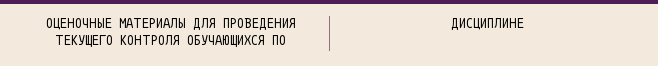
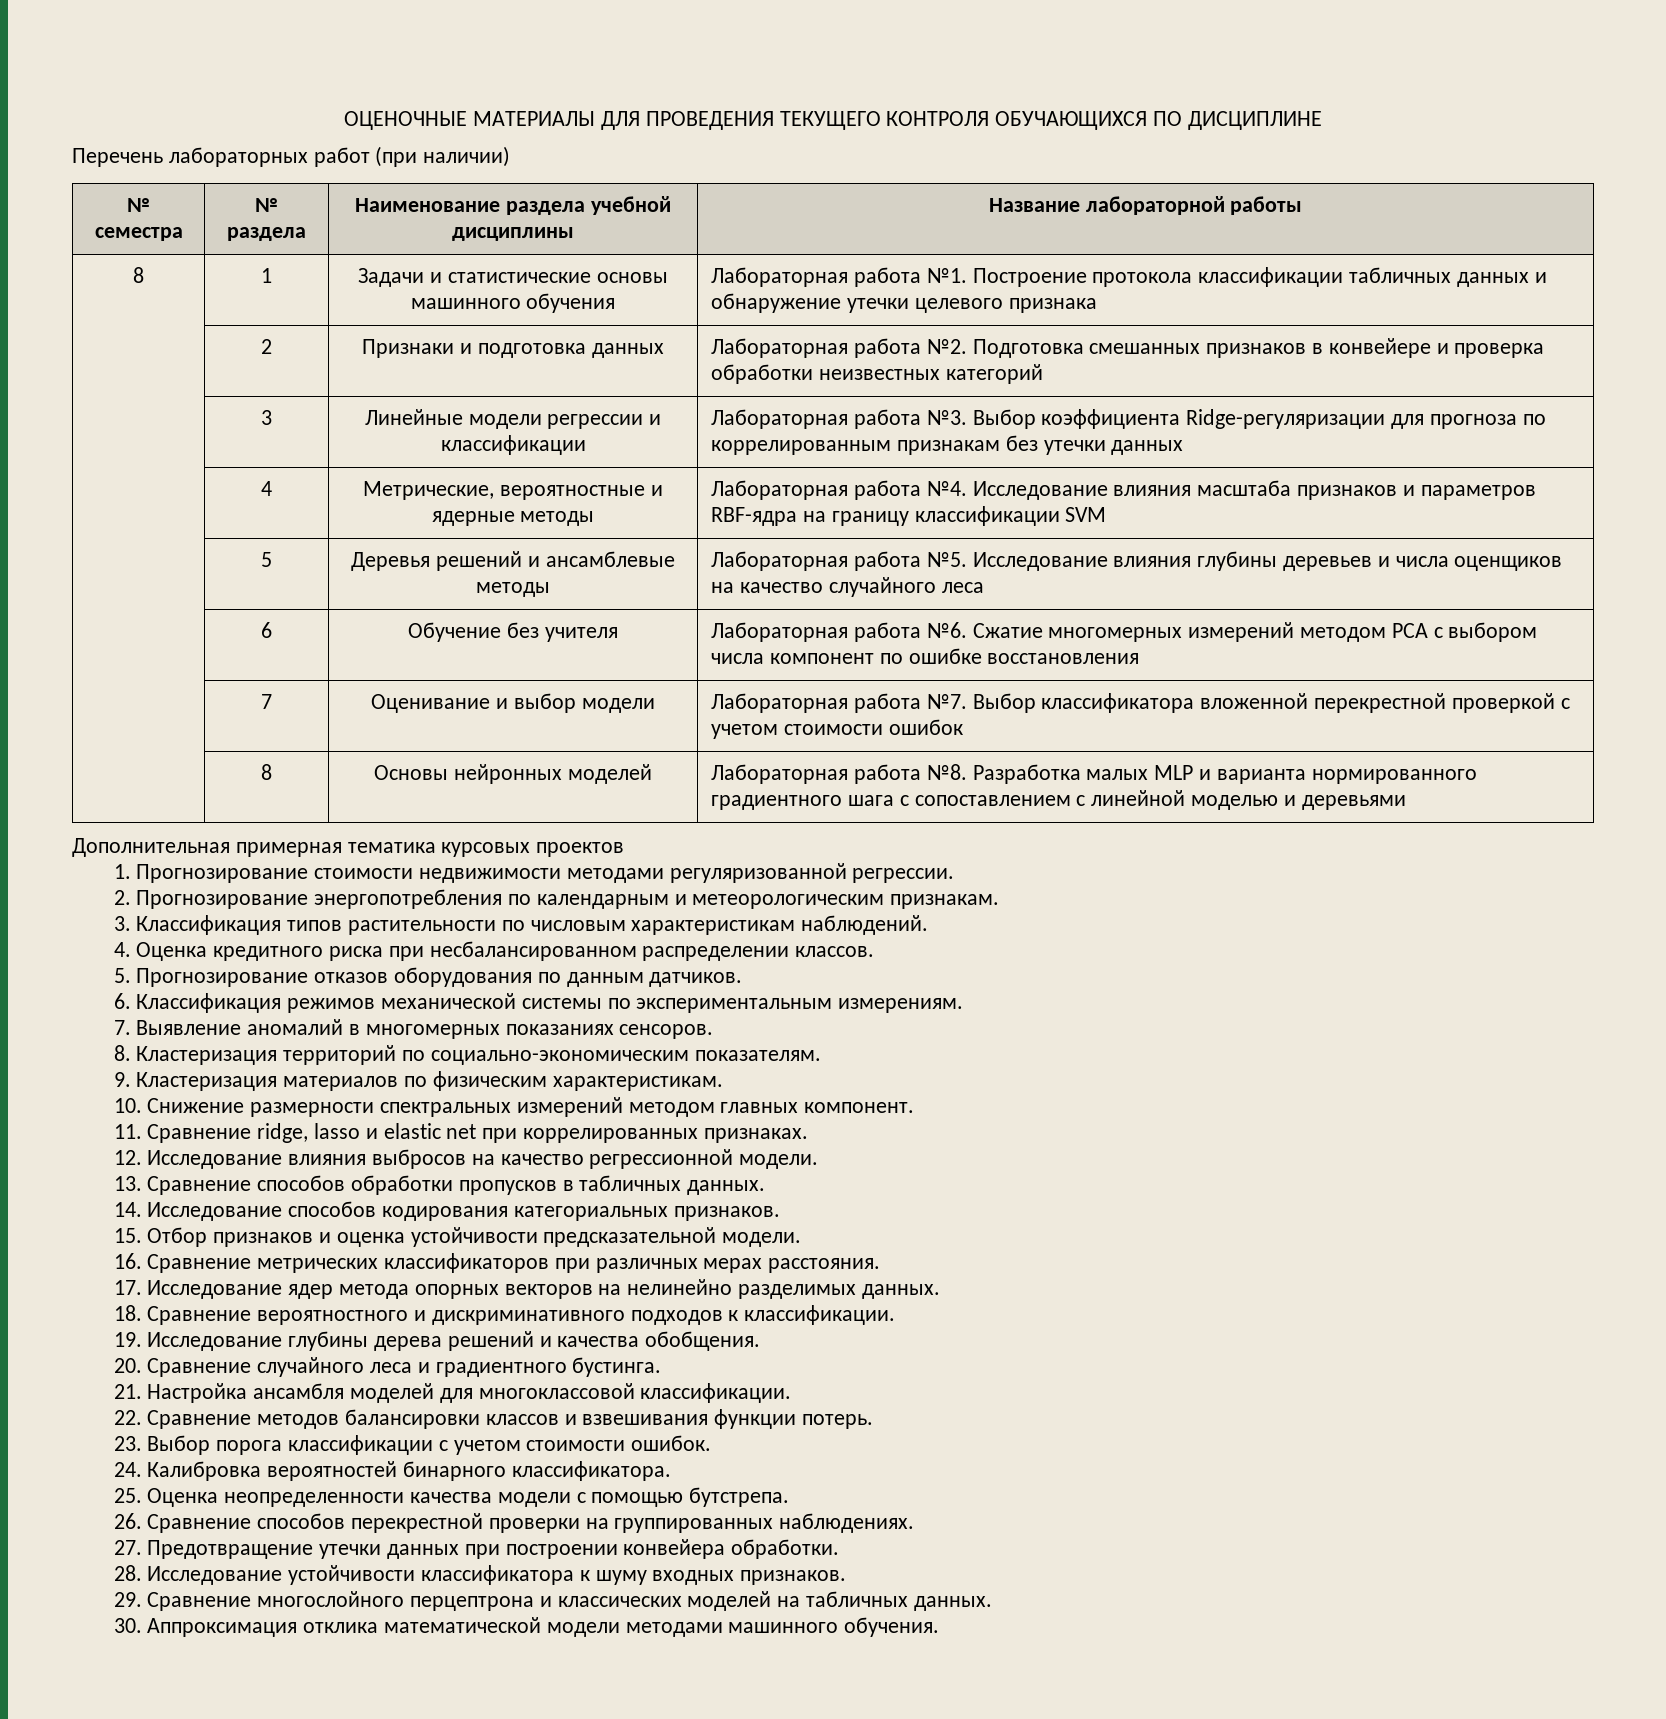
(524, 24) none -> [72,146,511,167] [127,198,150,212] [94,227,183,241] [255,198,278,212] [227,227,306,241] [355,196,671,215] [452,227,574,241] [988,196,1303,215] [133,267,144,283] [261,268,272,283] [358,268,668,287] [410,293,616,313] [711,267,1547,287] [711,293,1097,313] [261,339,272,354] [362,339,664,358] [711,338,1545,358] [711,364,1043,384] [261,410,272,425] [364,409,662,429] [440,435,586,455] [711,409,1546,429] [711,435,1184,455] [261,481,272,496] [363,481,663,500] [431,511,595,526] [711,480,1536,500] [711,506,1107,526] [261,552,272,567] [351,551,675,571] [476,582,550,597] [711,551,1563,571] [711,577,984,597] [261,622,272,638] [408,622,618,642] [711,622,1538,642] [711,648,1140,664] [261,694,272,709] [371,693,655,713] [711,693,1570,713] [711,719,963,739] [261,764,272,780] [374,764,652,784] [711,764,1477,784] [711,790,1406,810] [72,838,625,857] [113,863,955,883] [113,889,1000,909] [113,915,929,935] [113,941,875,961] [113,967,743,987] [113,993,964,1013] [113,1019,714,1039] [113,1045,821,1065] [113,1071,723,1091] [113,1097,915,1117] [113,1123,808,1143] [113,1149,819,1169] [113,1175,766,1195] [113,1201,780,1221] [113,1227,802,1247] [113,1253,881,1273] [113,1279,940,1299] [113,1305,896,1325] [113,1331,761,1351] [113,1357,662,1377] [113,1383,792,1403] [113,1409,874,1429] [113,1435,712,1455] [113,1461,671,1481] [113,1487,790,1507] [113,1513,915,1533] [113,1539,840,1559] [113,1565,847,1585] [113,1591,992,1611] [113,1617,940,1637] // Перечень лабораторных работ (при наличии) // № семестра | № раздела | Наименование раздела учебной дисциплины | Название лабораторной работы // 8 | 1 | Задачи и статистические основы машинного обучения | Лабораторная работа №1. Построение протокола классификации табличных данных и обнаружение утечки целевого признака // | 2 | Признаки и подготовка данных | Лабораторная работа №2. Подготовка смешанных признаков в конвейере и проверка обработки неизвестных категорий // | 3 | Линейные модели регрессии и классификации | Лабораторная работа №3. Выбор коэффициента Ridge-регуляризации для прогноза по коррелированным признакам без утечки данных // | 4 | Метрические, вероятностные и ядерные методы | Лабораторная работа №4. Исследование влияния масштаба признаков и параметров RBF-ядра на границу классификации SVM // | 5 | Деревья решений и ансамблевые методы | Лабораторная работа №5. Исследование влияния глубины деревьев и числа оценщиков на качество случайного леса // | 6 | Обучение без учителя | Лабораторная работа №6. Сжатие многомерных измерений методом PCA с выбором числа компонент по ошибке восстановления // | 7 | Оценивание и выбор модели | Лабораторная работа №7. Выбор классификатора вложенной перекрестной проверкой с учетом стоимости ошибок // | 8 | Основы нейронных моделей | Лабораторная работа №8. Разработка малых MLP и варианта нормированного градиентного шага с сопоставлением с линейной моделью и деревьями // Дополнительная примерная тематика курсовых проектов // 1. Прогнозирование стоимости недвижимости методами регуляризованной регрессии. // 2. Прогнозирование энергопотребления по календарным и метеорологическим признакам. // 3. Классификация типов растительности по числовым характеристикам наблюдений. // 4. Оценка кредитного риска при несбалансированном распределении классов. // 5. Прогнозирование отказов оборудования по данным датчиков. // 6. Классификация режимов механической системы по экспериментальным измерениям. // 7. Выявление аномалий в многомерных показаниях сенсоров. // 8. Кластеризация территорий по социально-экономическим показателям. // 9. Кластеризация материалов по физическим характеристикам. // 10. Снижение размерности спектральных измерений методом главных компонент. // 11. Сравнение ridge, lasso и elastic net при коррелированных признаках. // 12. Исследование влияния выбросов на качество регрессионной модели. // 13. Сравнение способов обработки пропусков в табличных данных. // 14. Исследование способов кодирования категориальных признаков. // 15. Отбор признаков и оценка устойчивости предсказательной модели. // 16. Сравнение метрических классификаторов при различных мерах расстояния. // 17. Исследование ядер метода опорных векторов на нелинейно разделимых данных. // 18. Сравнение вероятностного и дискриминативного подходов к классификации. // 19. Исследование глубины дерева решений и качества обобщения. // 20. Сравнение случайного леса и градиентного бустинга. // 21. Настройка ансамбля моделей для многоклассовой классификации. // 22. Сравнение методов балансировки классов и взвешивания функции потерь. // 23. Выбор порога классификации с учетом стоимости ошибок. // 24. Калибровка вероятностей бинарного классификатора. // 25. Оценка неопределенности качества модели с помощью бутстрепа. // 26. Сравнение способов перекрестной проверки на группированных наблюдениях. // 27. Предотвращение утечки данных при построении конвейера обработки. // 28. Исследование устойчивости классификатора к шуму входных признаков. // 29. Сравнение многослойного перцептрона и классических моделей на табличных данных. // 30. Аппроксимация отклика математической модели методами машинного обучения.

